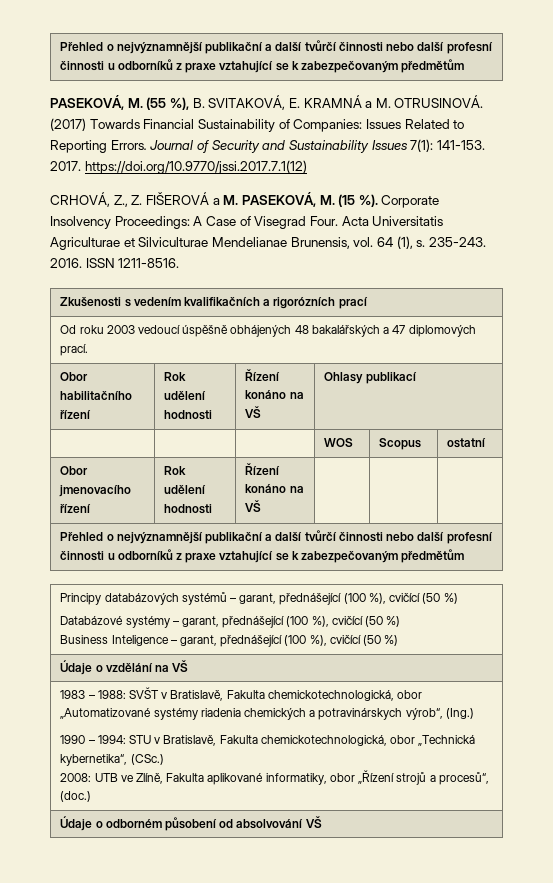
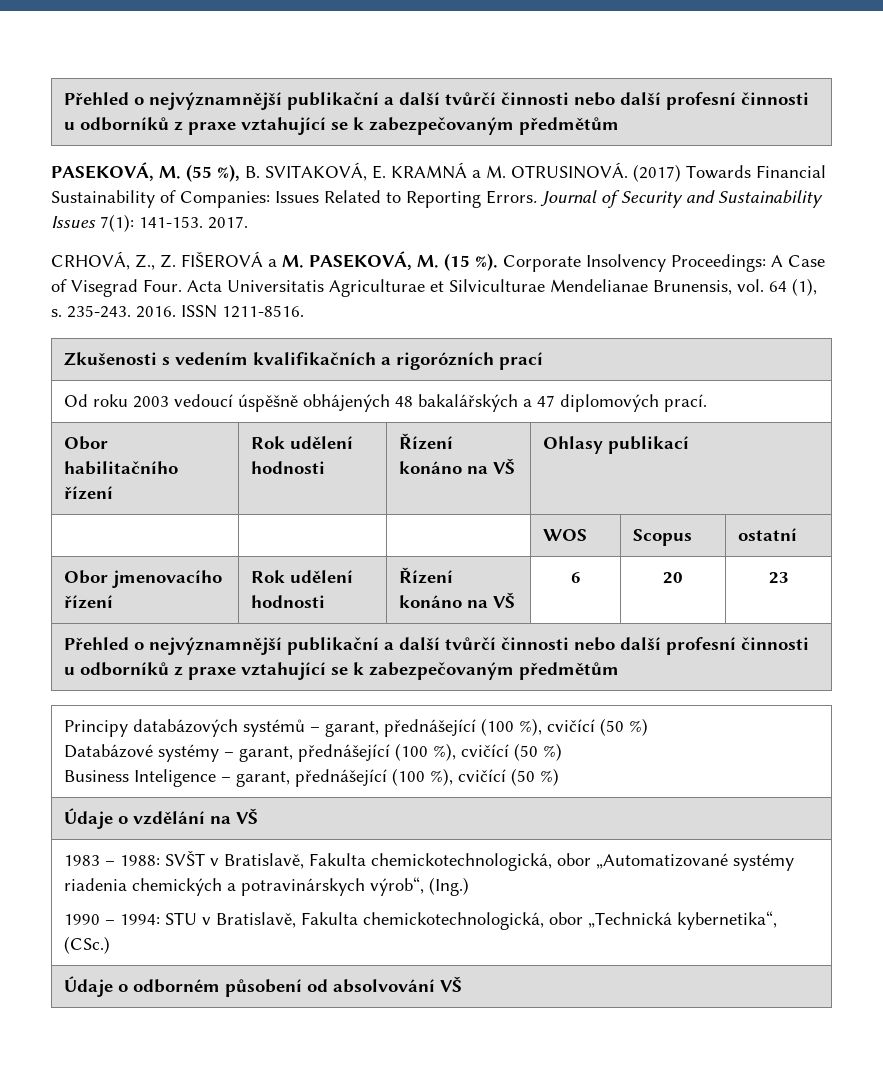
[84,160,307,174] https://doi.org/10.9770/jssi.2017.7.1(12) -> (248, 222) none
(262, 506) | | -> [570,572,581,583] [663,572,683,584] [768,572,789,584] 6 | 20 | 23
[60,770,489,785] [60,791,92,802] // 2008: UTB ve Zlíně, Fakulta aplikované informatiky, obor „Řízení strojů a procesů“, (doc.) -> (110, 945) none

